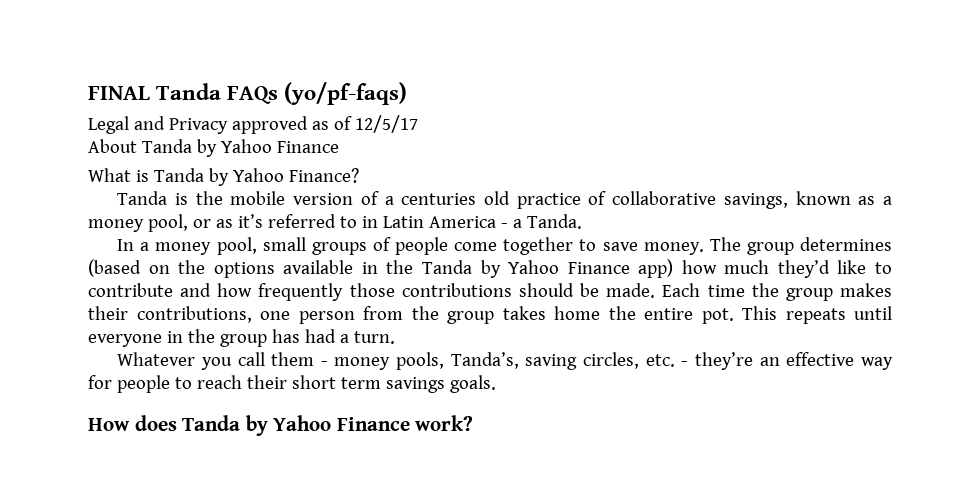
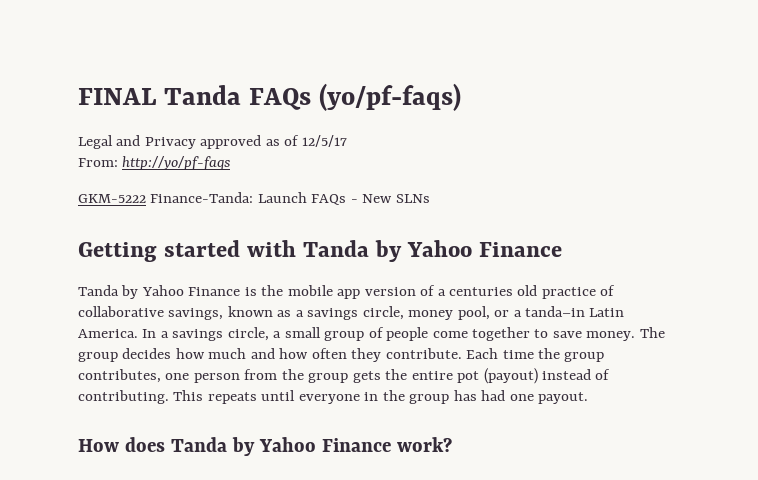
[88,139,137,153] About -> [78,156,231,170] [78,192,430,205] [78,240,297,262] From: http://yo/pf-faqs // GKM-5222 Finance-Tanda: Launch FAQs - New SLNs // Getting started with
[88,168,359,186] [117,191,168,205] What is Tanda by Yahoo Finance? // Tanda -> [78,285,241,299] Tanda by Yahoo Finance
(286, 198) none -> [337,289,361,299] app
(892, 200) none -> [307,306,404,320] savings circle,
[215,214,582,229] [117,237,367,255] as it’s referred to in Latin America - a Tanda. // In a money pool, small groups -> [513,306,625,317] [78,327,365,341] a tanda–in Latin America. In a savings circle, a small group
[799,237,892,251] [88,259,892,278] [88,283,656,301] determines (based on the options available in the Tanda by Yahoo Finance app) how much they’d like to contribute and how frequently those contributions should be made. -> [122,348,462,362] decides how much and how often they contribute.
[840,283,893,297] [88,306,252,323] makes their contributions, -> [78,369,161,383] contributes,
[502,306,734,324] takes home the entire pot. -> [352,368,611,384] [78,390,169,404] gets the entire pot (payout) instead of contributing.
[339,331,395,344] [117,352,894,370] [88,375,496,393] a turn. // Whatever you call them - money pools, Tanda’s, saving circles, etc. - they’re an effective way for people to reach their short term savings goals. -> [509,392,589,404] one payout.

